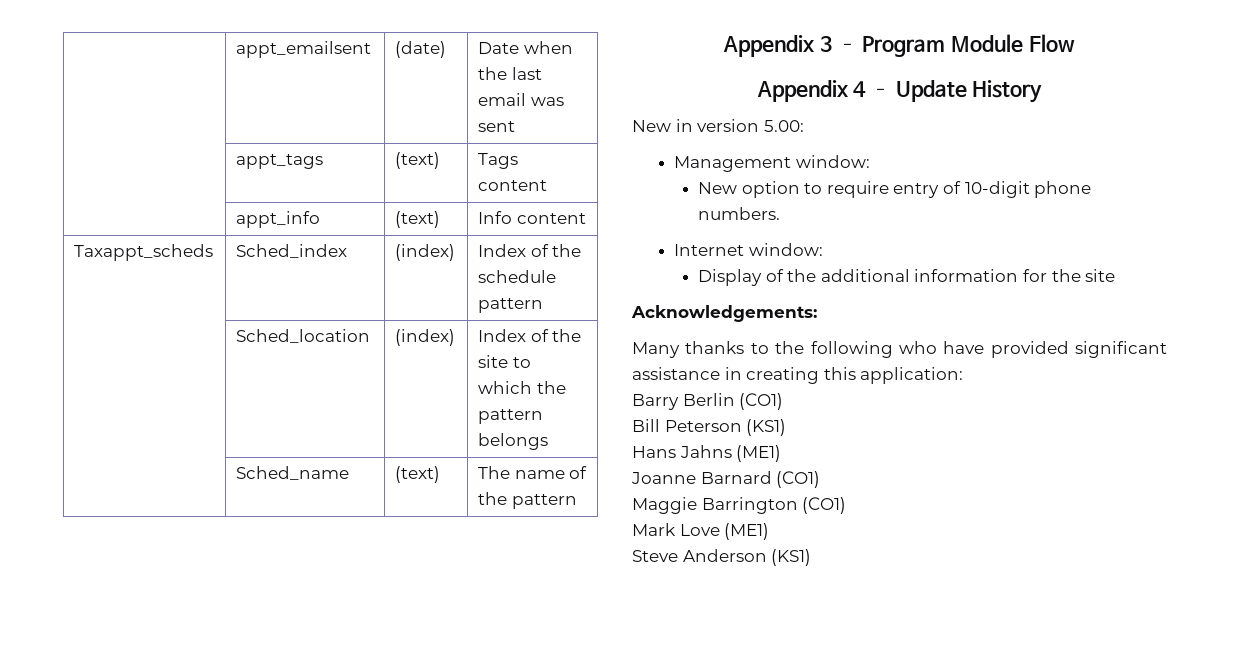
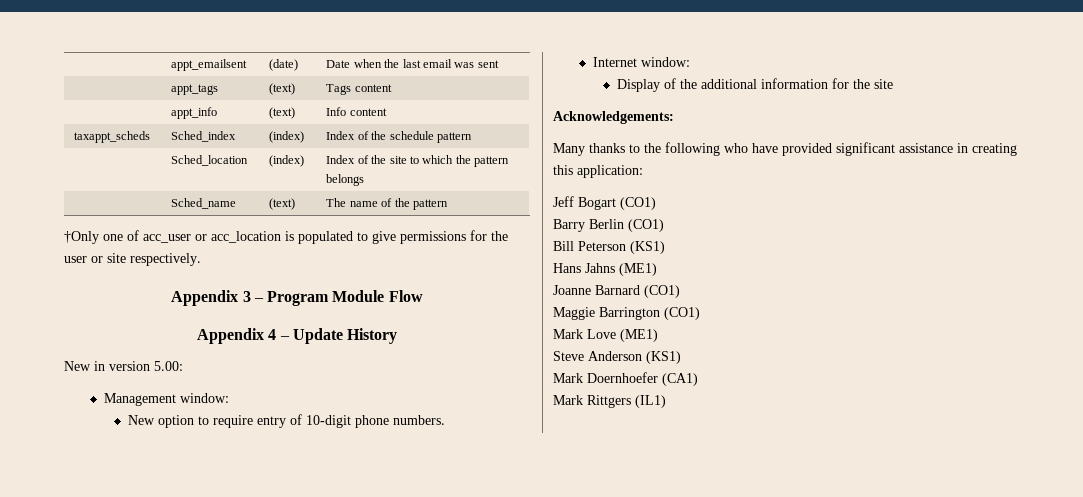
[74,244,214,261] Taxappt_scheds -> [74,131,151,143] taxappt_scheds
(577, 501) none -> [64,230,508,244] [64,253,201,266] // †Only one of acc_user or acc_location is populated to give permissions for the user or site respectively.
(964, 375) none -> [553,196,656,210] // Jeff Bogart (CO1)
(812, 557) none -> [553,372,698,386] [553,395,666,408] // Mark Doernhoefer (CA1) // Mark Rittgers (IL1)

